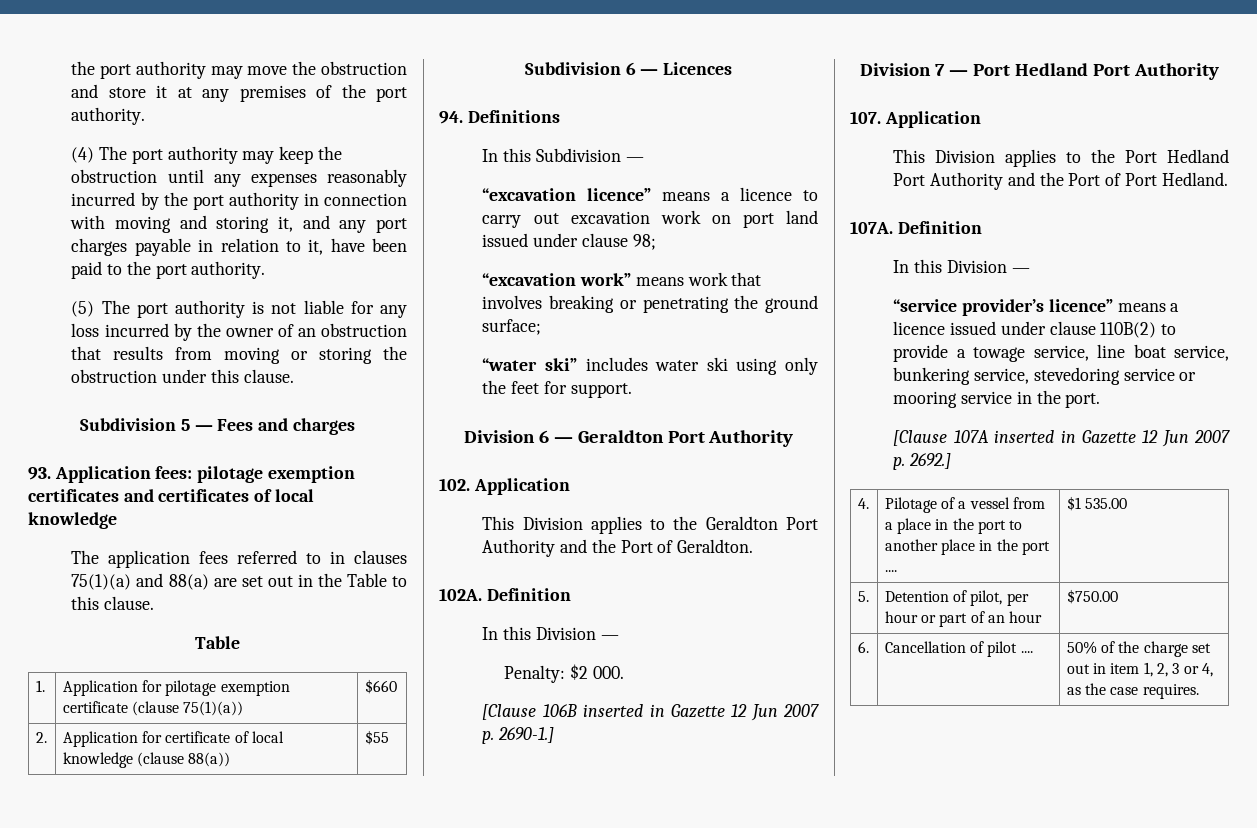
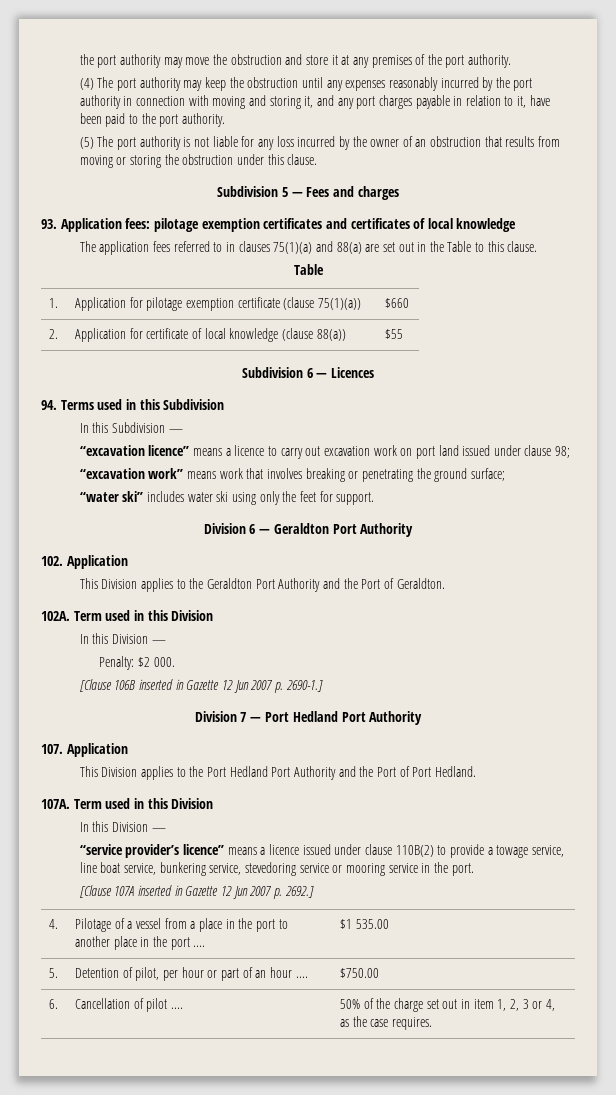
[467,110,560,123] Definitions -> [60,399,225,410] Terms used in this Subdivision
[486,588,571,601] Definition -> [73,610,214,621] Term used in this Division
[897,221,982,234] Definition -> [73,798,214,809] Term used in this Division
(1043, 617) none -> [295,976,308,978] ....

